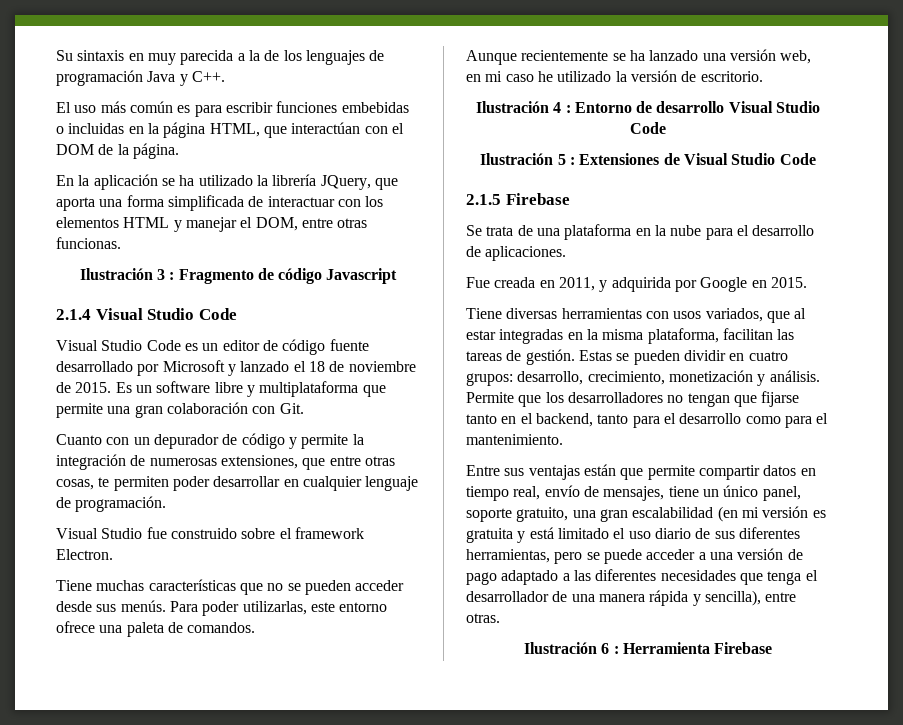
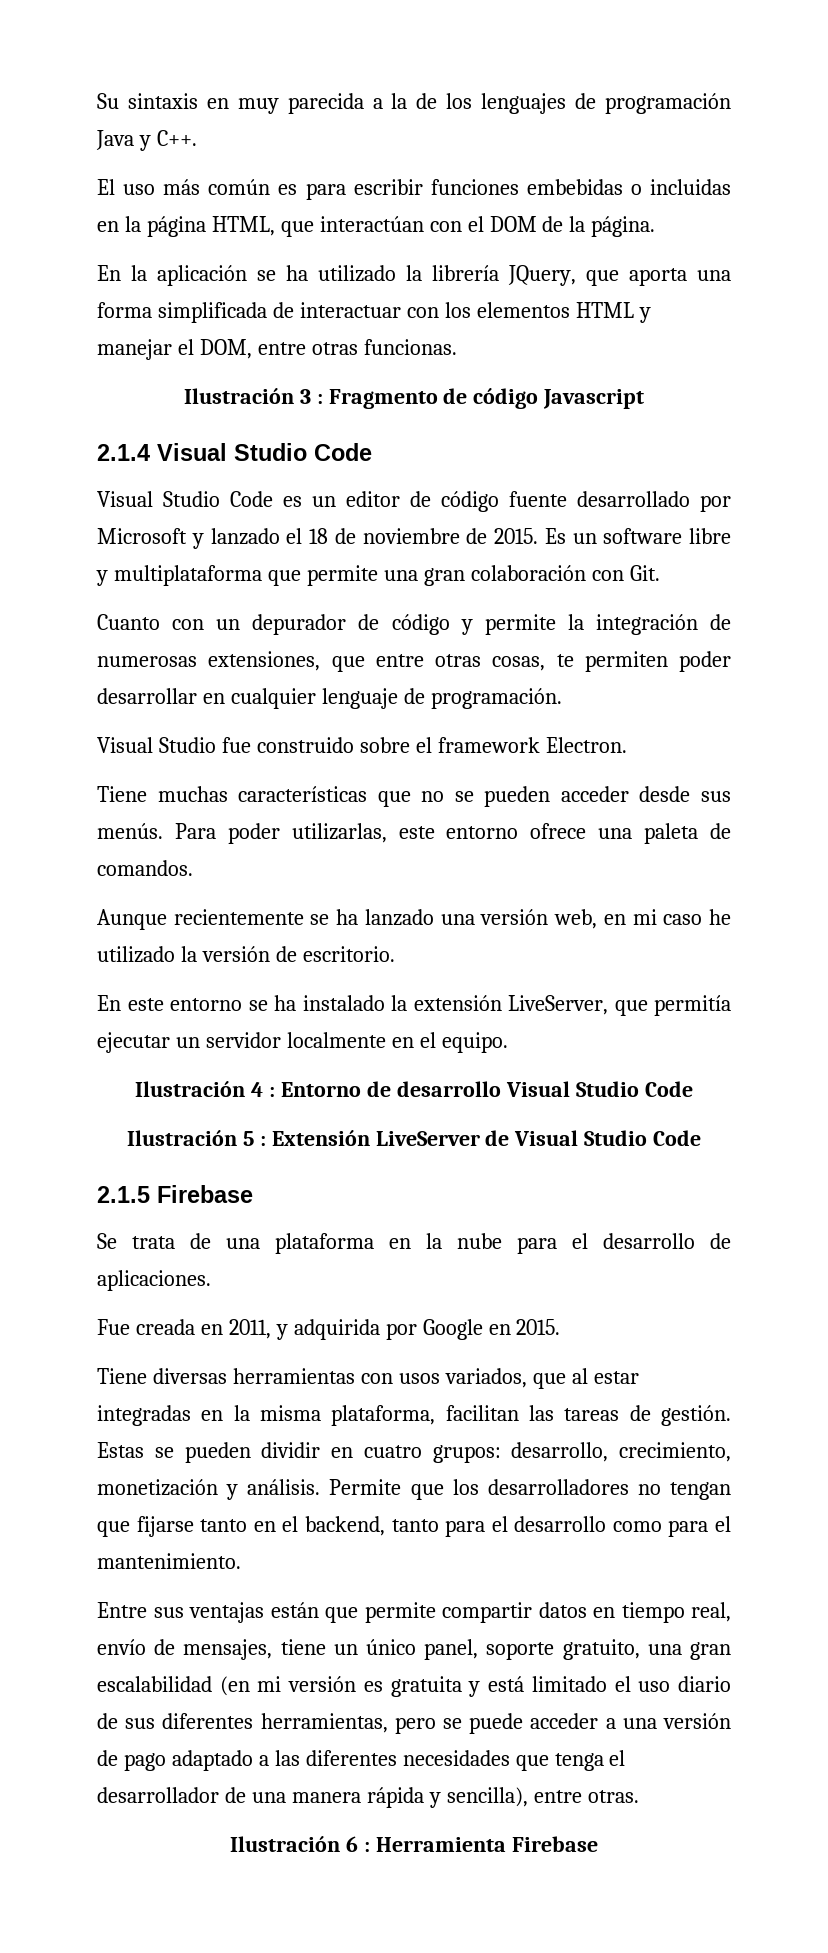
(763, 76) none -> [97,995,731,1016] [97,1032,508,1053] // En este entorno se ha instalado la extensión LiveServer, que permitía ejecutar un servidor localmente en el equipo.
[579,153,660,165] Extensiones -> [271,1130,480,1146] Extensión LiveServer

